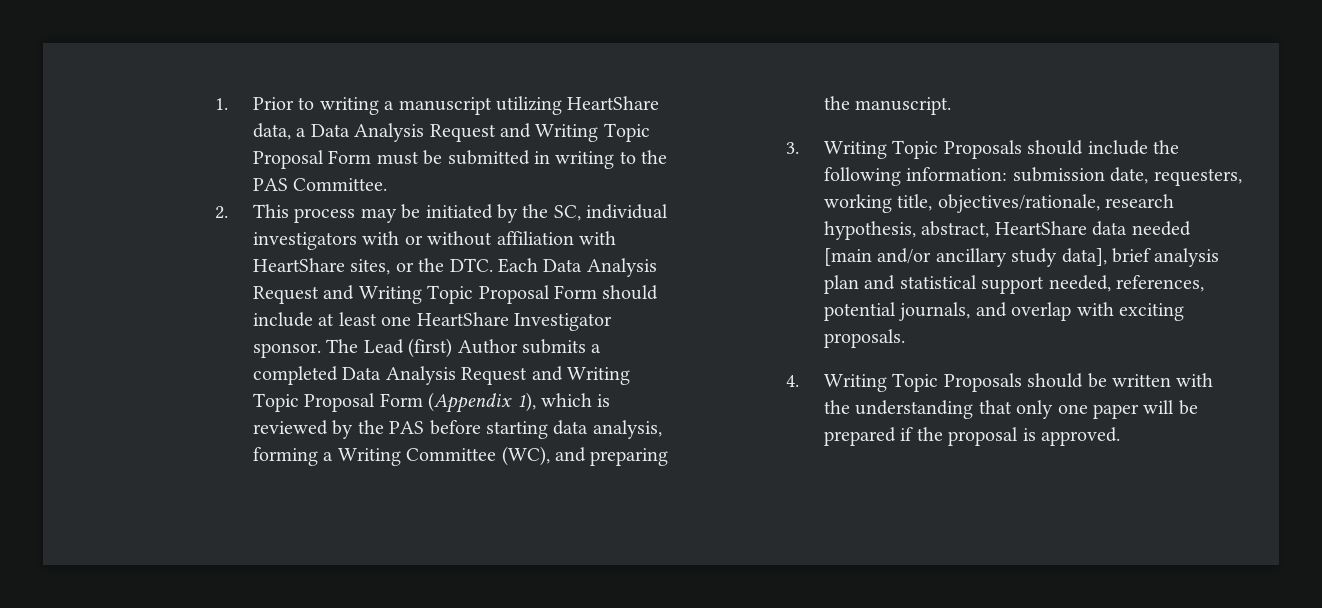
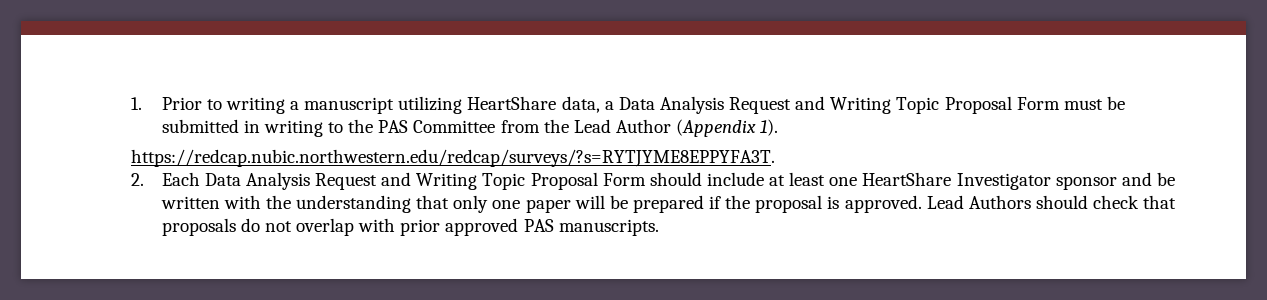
[293,178,388,191] [215,204,669,223] [252,231,616,250] [252,258,493,275] Committee. // 2. This process may be initiated by the SC, individual investigators with or without affiliation with HeartShare sites, or the DTC. -> [413,119,779,137] [131,149,776,167] [131,173,145,186] Committee from the Lead Author (Appendix 1). // https://redcap.nubic.northwestern.edu/redcap/surveys/?s=RYTJYME8EPPYFA3T. // 2.
[252,338,602,358] [252,366,630,385] [252,392,611,413] [252,420,662,439] [252,446,669,466] [823,96,952,115] [786,140,1179,159] [823,167,1242,186] [823,194,1175,213] [823,221,1191,240] [823,248,1220,267] [823,275,1204,294] [823,302,1184,321] [823,329,905,348] [786,373,1084,392] sponsor. The Lead (first) Author submits a completed Data Analysis Request and Writing Topic Proposal Form (Appendix 1), which is reviewed by the PAS before starting data analysis, forming a Writing Committee (WC), and preparing the manuscript. // 3. Writing Topic Proposals should include the following information: submission date, requesters, working title, objectives/rationale, research hypothesis, abstract, HeartShare data needed [main and/or ancillary study data], brief analysis plan and statistical support needed, references, potential journals, and overlap with exciting proposals. // 4. Writing Topic Proposals should -> [1055,172,1152,190] sponsor and
(1120, 436) none -> [926,195,1177,209] [161,218,659,236] Lead Authors should check that proposals do not overlap with prior approved PAS manuscripts.

